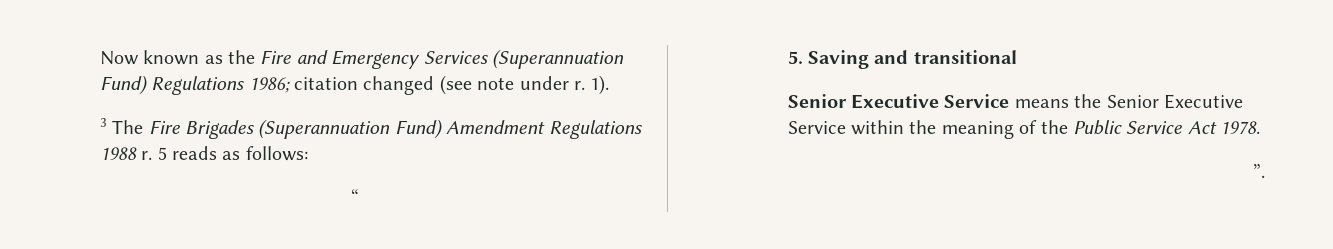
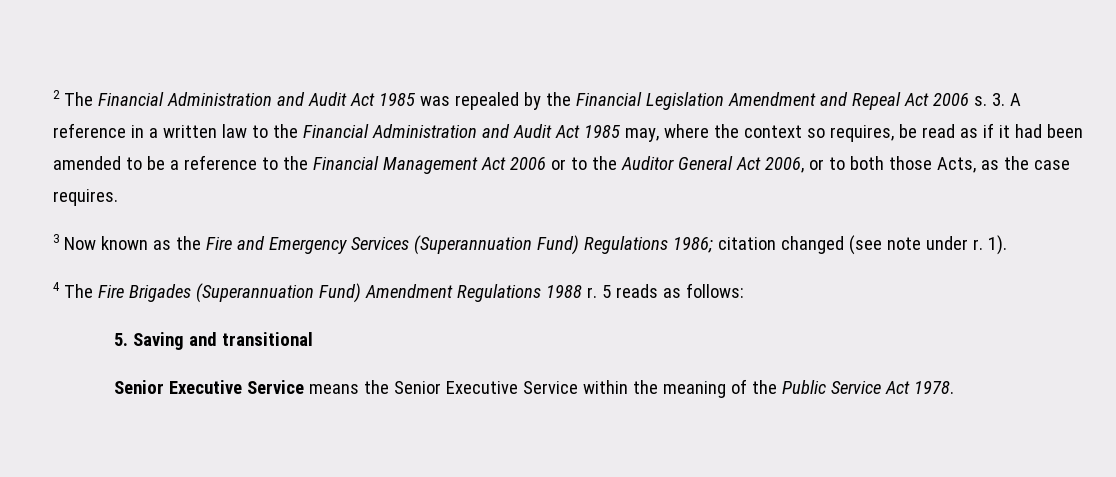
(99, 58) none -> [53,90,1022,110] [53,123,1084,142] [53,155,1071,174] [53,189,119,206] [53,234,60,243] 2 The Financial Administration and Audit Act 1985 was repealed by the Financial Legislation Amendment and Repeal Act 2006 s. 3. A reference in a written law to the Financial Administration and Audit Act 1985 may, where the context so requires, be read as if it had been amended to be a reference to the Financial Management Act 2006 or to the Auditor General Act 2006, or to both those Acts, as the case requires. // 3
[99,118,107,127] 3 -> [53,282,61,291] 4
[350,189,359,204] // “ -> (745, 290) none
[1253,163,1265,178] // ”. -> (954, 387) none

